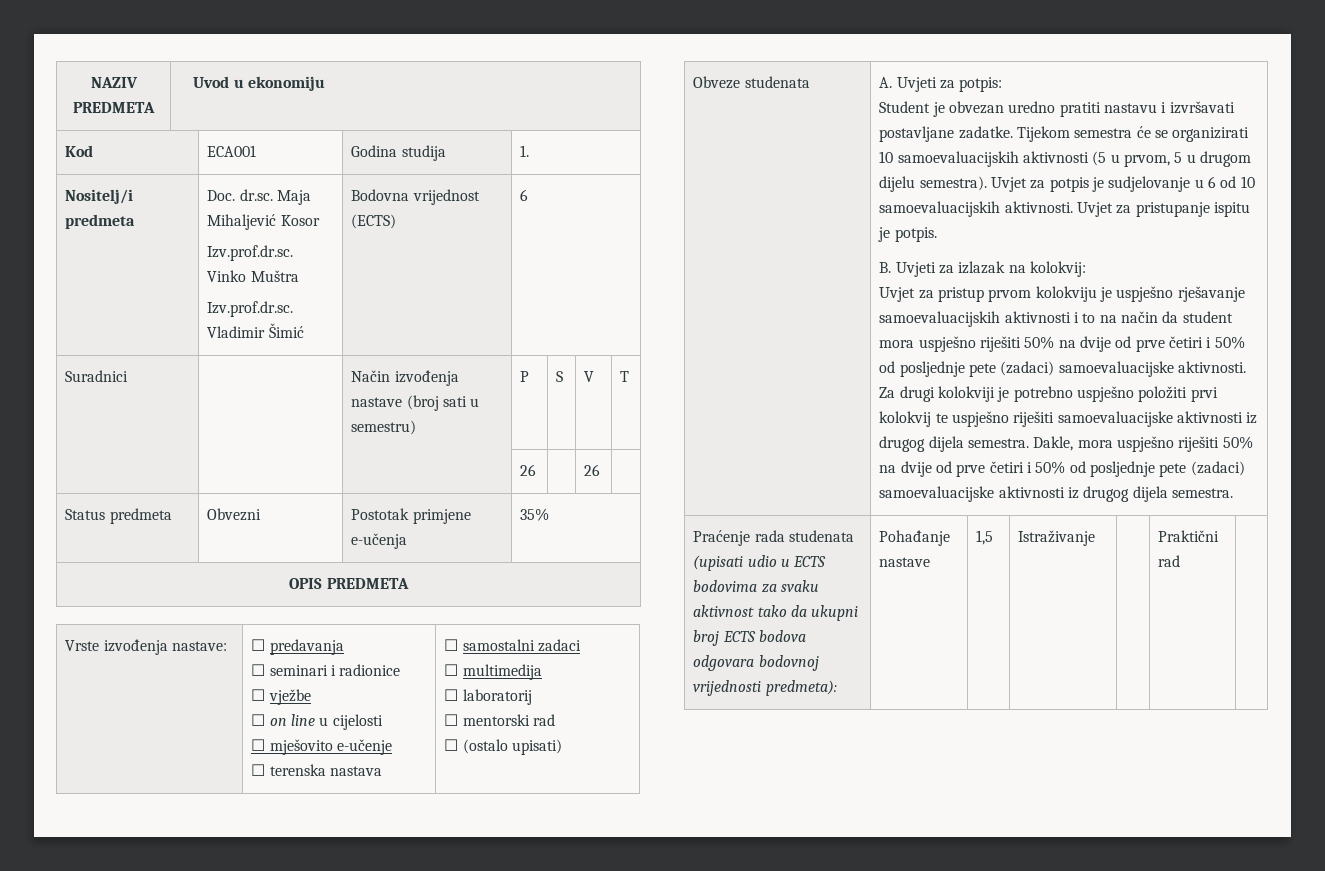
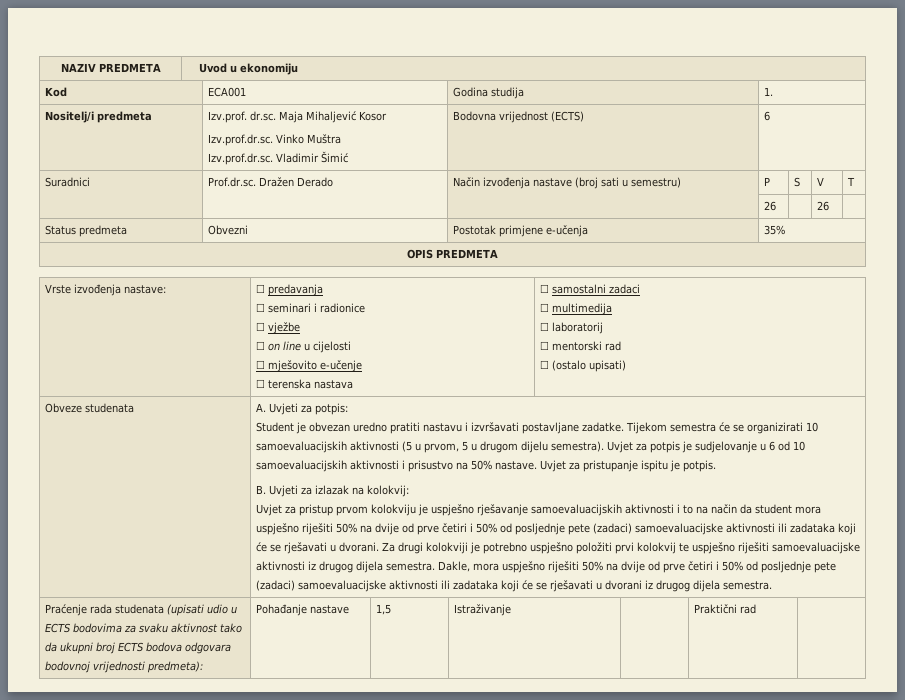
[207,190,236,201] Doc. -> [207,111,247,123] Izv.prof.
(129, 376) none -> [207,177,333,187] Prof.dr.sc. Dražen Derado
[1004,201,1073,213] aktivnosti. -> [349,460,537,472] aktivnosti i prisustvo na 50% nastave.
[1178,361,1247,373] aktivnosti. -> [725,523,856,535] [255,542,379,554] aktivnosti ili zadataka koji će se rješavati u dvorani.
(1065, 492) none -> [440,580,642,592] ili zadataka koji će se rješavati u dvorani

